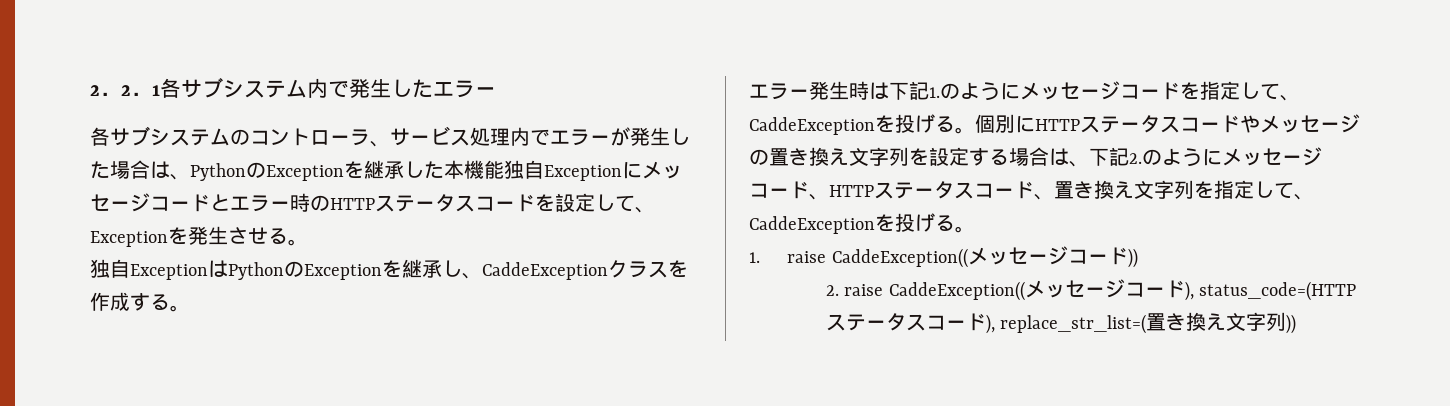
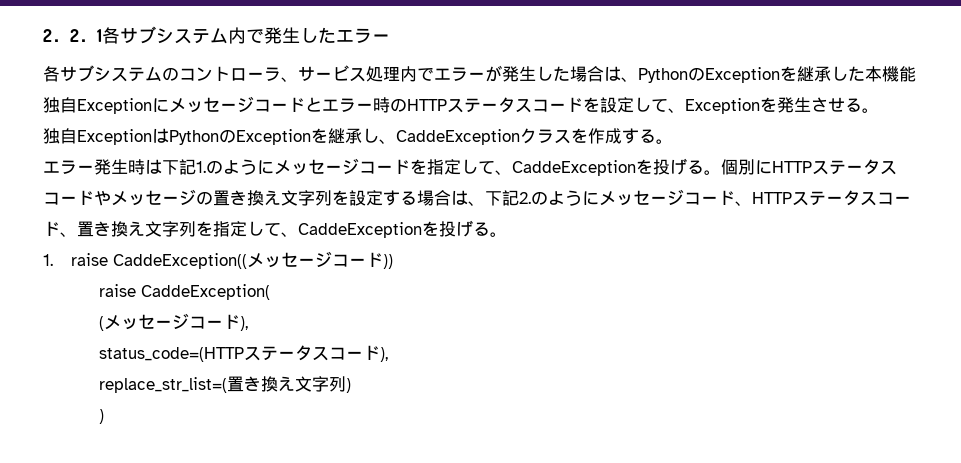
[825,281,1025,301] 2. raise CaddeException(( -> [99,284,271,300] [99,316,105,331] raise CaddeException( // (
(1194, 291) none -> (249, 323) //
(995, 324) none -> (389, 354) //
[1286,314,1297,334] )) -> [346,378,352,393] [99,409,105,424] ) // )

